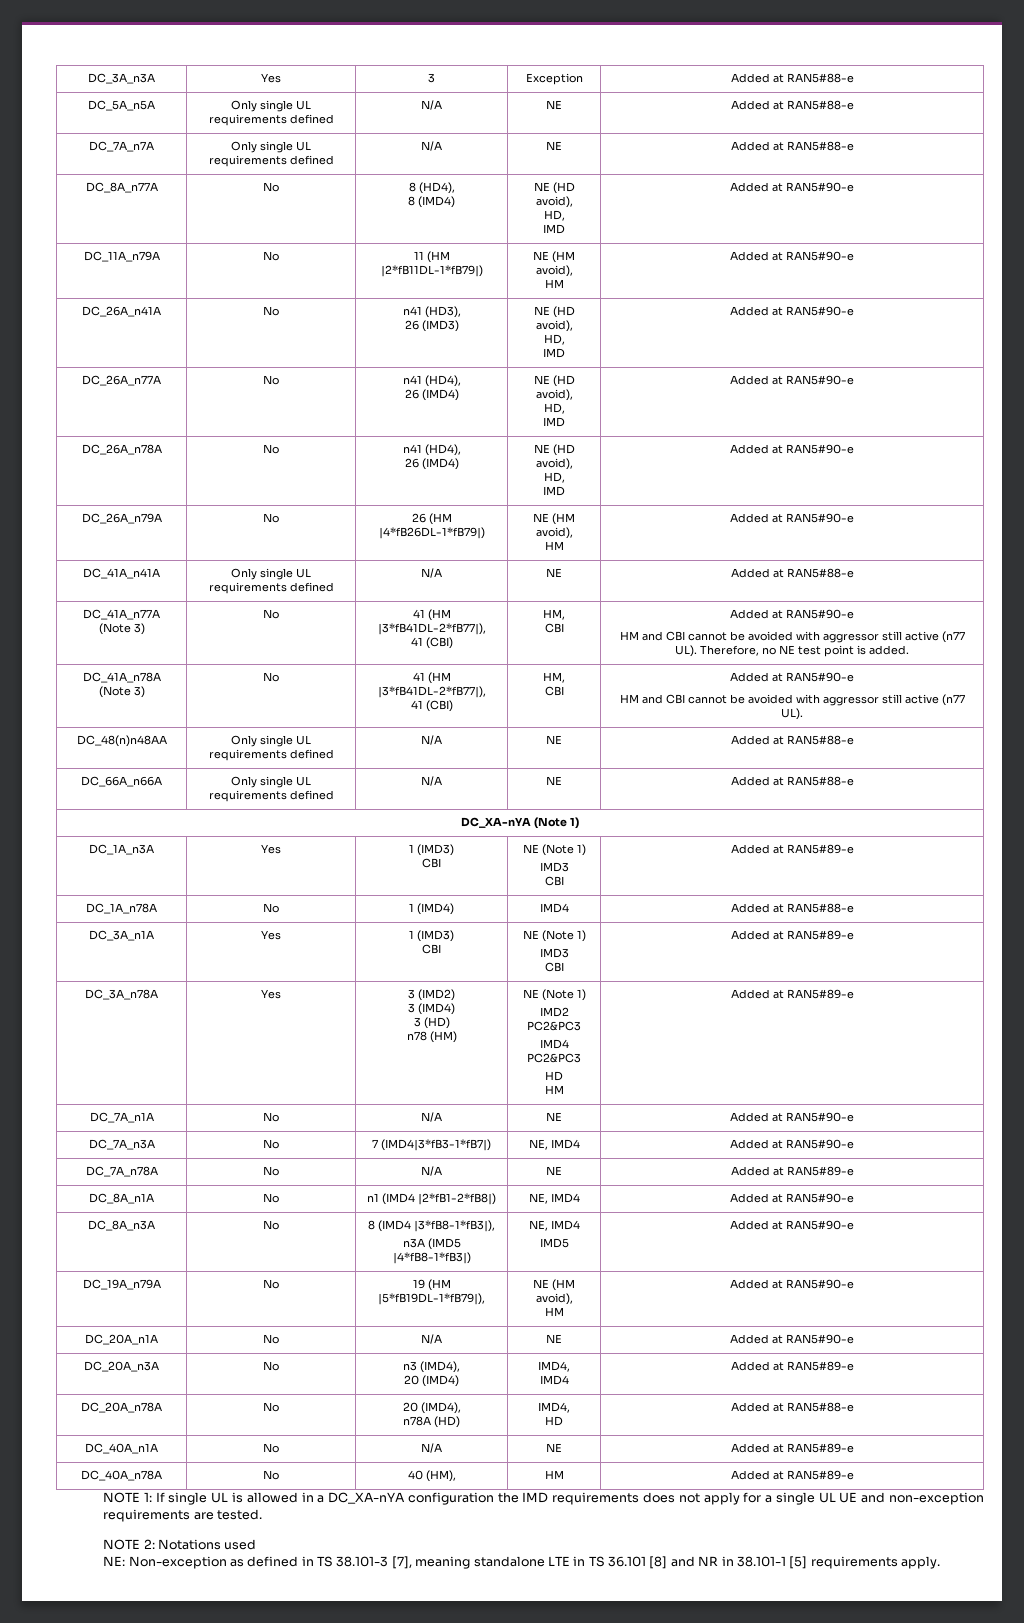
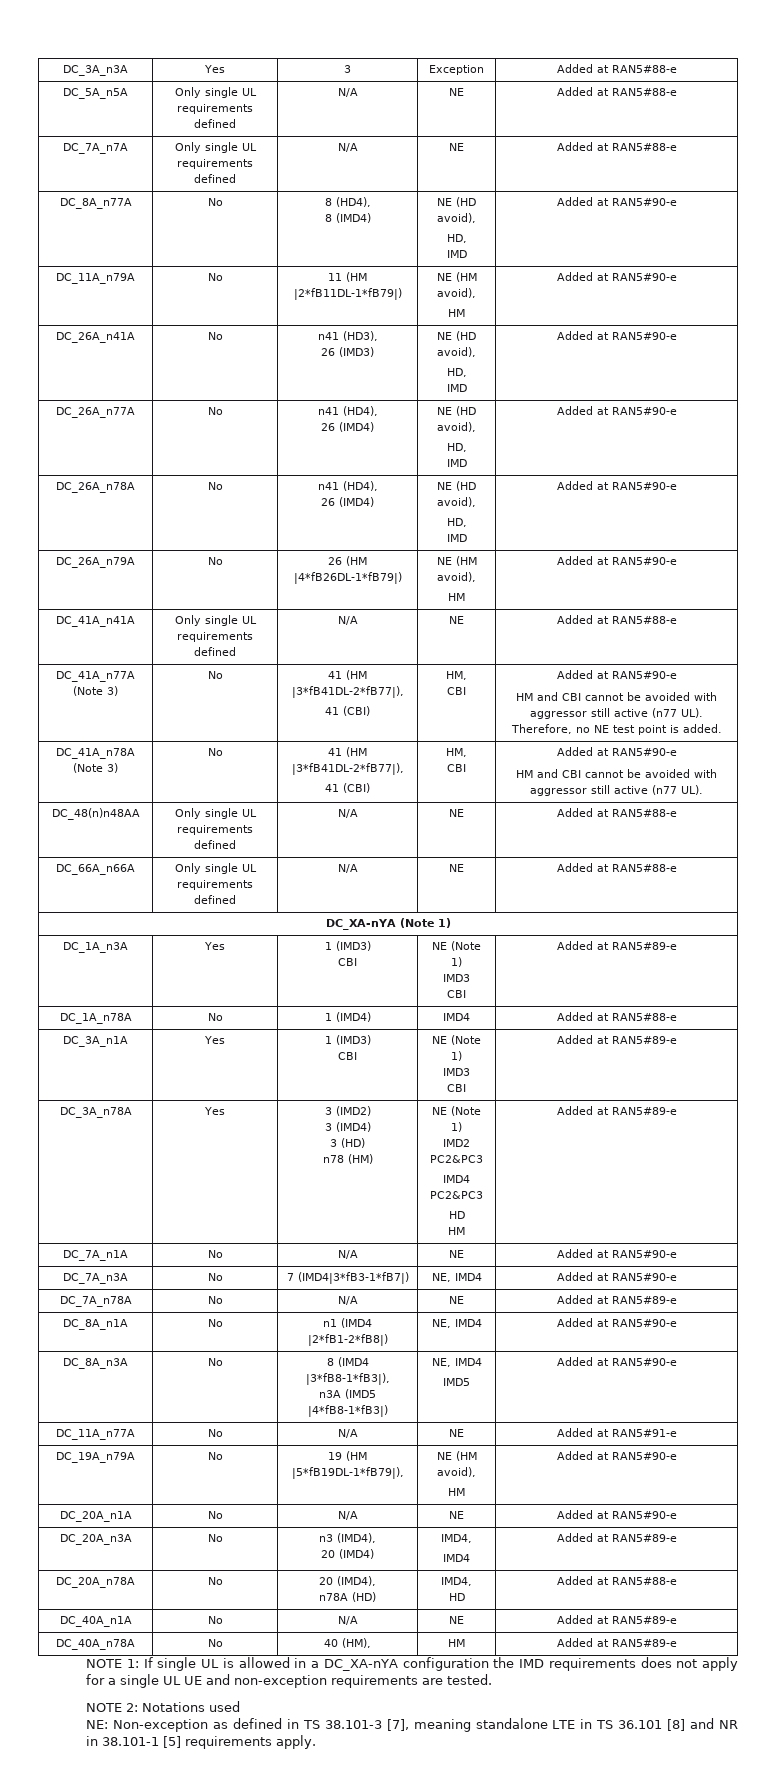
(854, 1225) none -> [56,1429,135,1440] [207,1429,223,1437] [337,1429,358,1438] [449,1429,464,1437] [556,1428,677,1437] // DC_11A_n77A | No | N/A | NE | Added at RAN5#91-e

